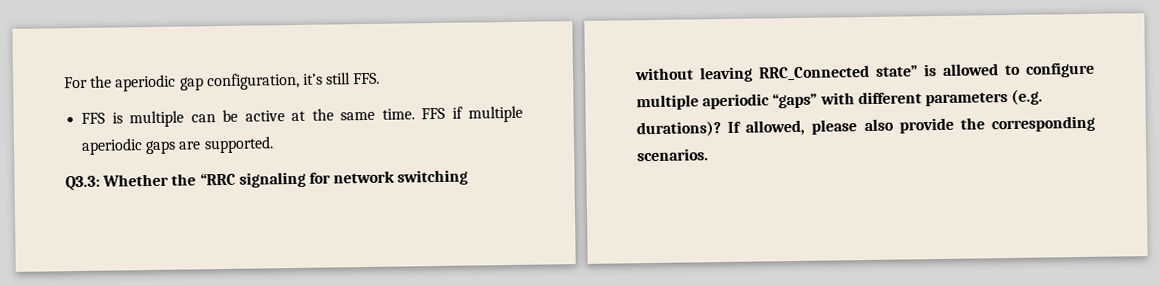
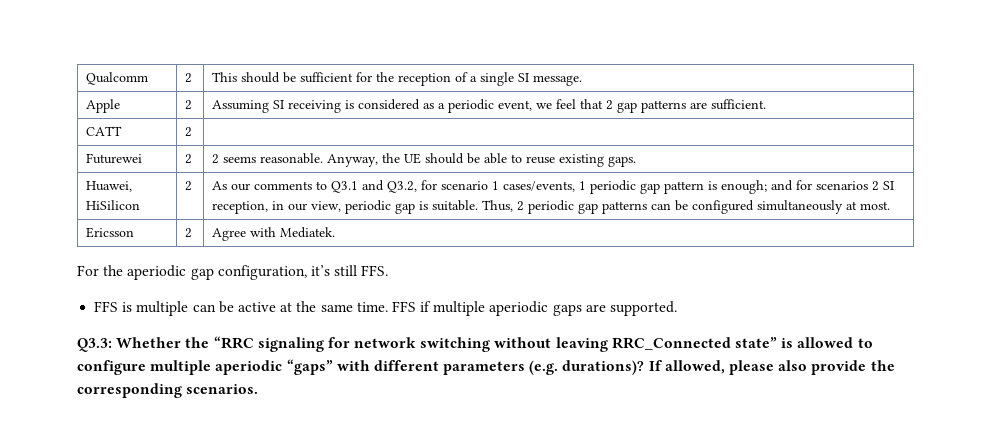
(64, 82) none -> [86,72,149,85] [185,73,193,83] [212,72,583,86] [86,99,121,113] [185,100,193,110] [212,99,767,113] [86,126,123,136] [185,127,193,137] [86,153,143,164] [185,154,193,164] [212,153,637,167] [86,181,133,192] [86,200,141,210] [185,181,193,191] [212,180,895,194] [212,200,891,214] [86,227,135,238] [185,228,193,238] [212,227,336,241] Qualcomm | 2 | This should be sufficient for the reception of a single SI message. // Apple | 2 | Assuming SI receiving is considered as a periodic event, we feel that 2 gap patterns are sufficient. // CATT | 2 | // Futurewei | 2 | 2 seems reasonable. Anyway, the UE should be able to reuse existing gaps. // Huawei, HiSilicon | 2 | As our comments to Q3.1 and Q3.2, for scenario 1 cases/events, 1 periodic gap pattern is enough; and for scenarios 2 SI reception, in our view, periodic gap is suitable. Thus, 2 periodic gap patterns can be configured simultaneously at most. // Ericsson | 2 | Agree with Mediatek. //

